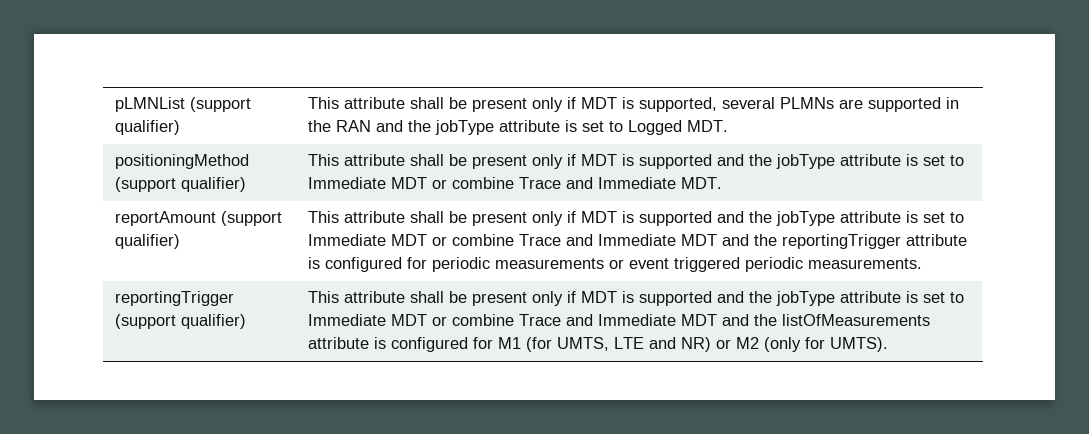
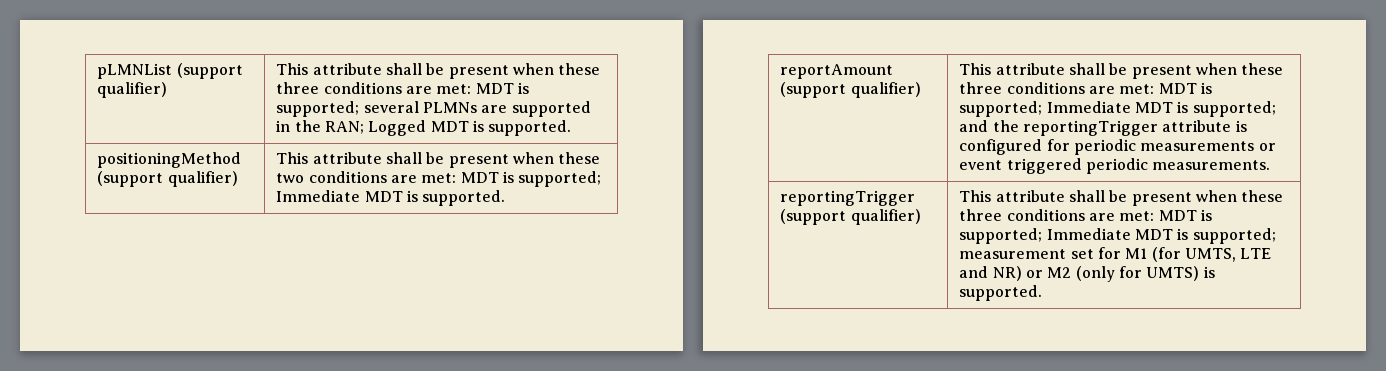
[531,97,717,112] only if MDT is supported, -> [512,63,601,75] [276,82,529,94] [276,101,360,117] when these three conditions are met: MDT is supported;
[335,120,728,135] RAN and the jobType attribute is set to Logged MDT. -> [325,120,572,136] RAN; Logged MDT is supported.
[531,154,964,169] [307,177,722,189] only if MDT is supported and the jobType attribute is set to Immediate MDT or combine Trace and Immediate MDT. -> [512,152,601,164] [276,171,602,187] [276,190,506,206] when these two conditions are met: MDT is supported; Immediate MDT is supported.
[531,211,964,226] [307,234,717,246] only if MDT is supported and the jobType attribute is set to Immediate MDT or combine Trace and Immediate MDT -> [1195,63,1284,75] [959,82,1212,94] [959,101,1276,117] when these three conditions are met: MDT is supported; Immediate MDT is supported;
[531,291,964,306] [307,314,930,326] [307,337,468,352] only if MDT is supported and the jobType attribute is set to Immediate MDT or combine Trace and Immediate MDT and the listOfMeasurements attribute is configured -> [1195,190,1284,202] [959,209,1212,221] [959,228,1276,244] [959,249,1094,259] when these three conditions are met: MDT is supported; Immediate MDT is supported; measurement set
[829,337,888,352] UMTS). -> [1146,266,1215,281] [959,285,1043,301] UMTS) is supported.

